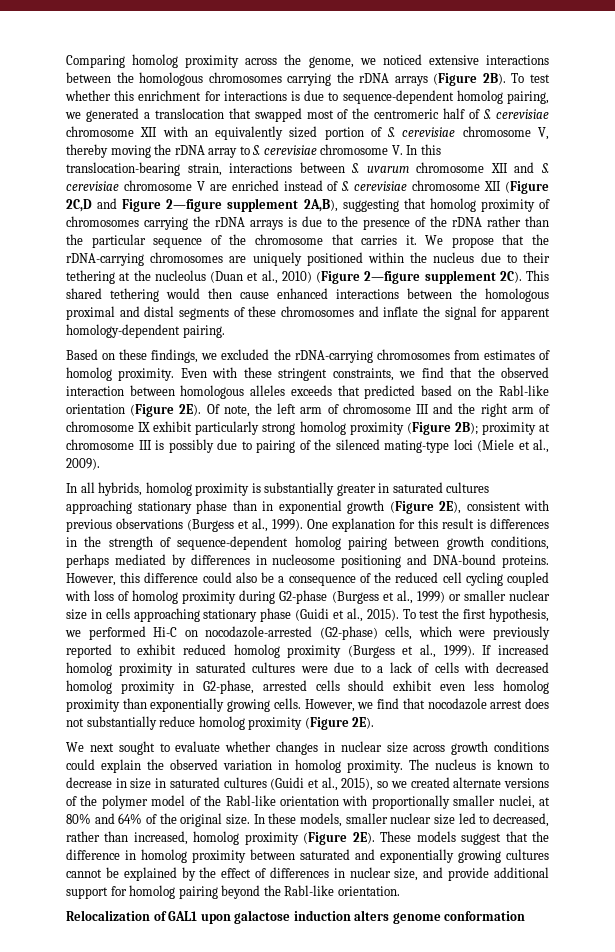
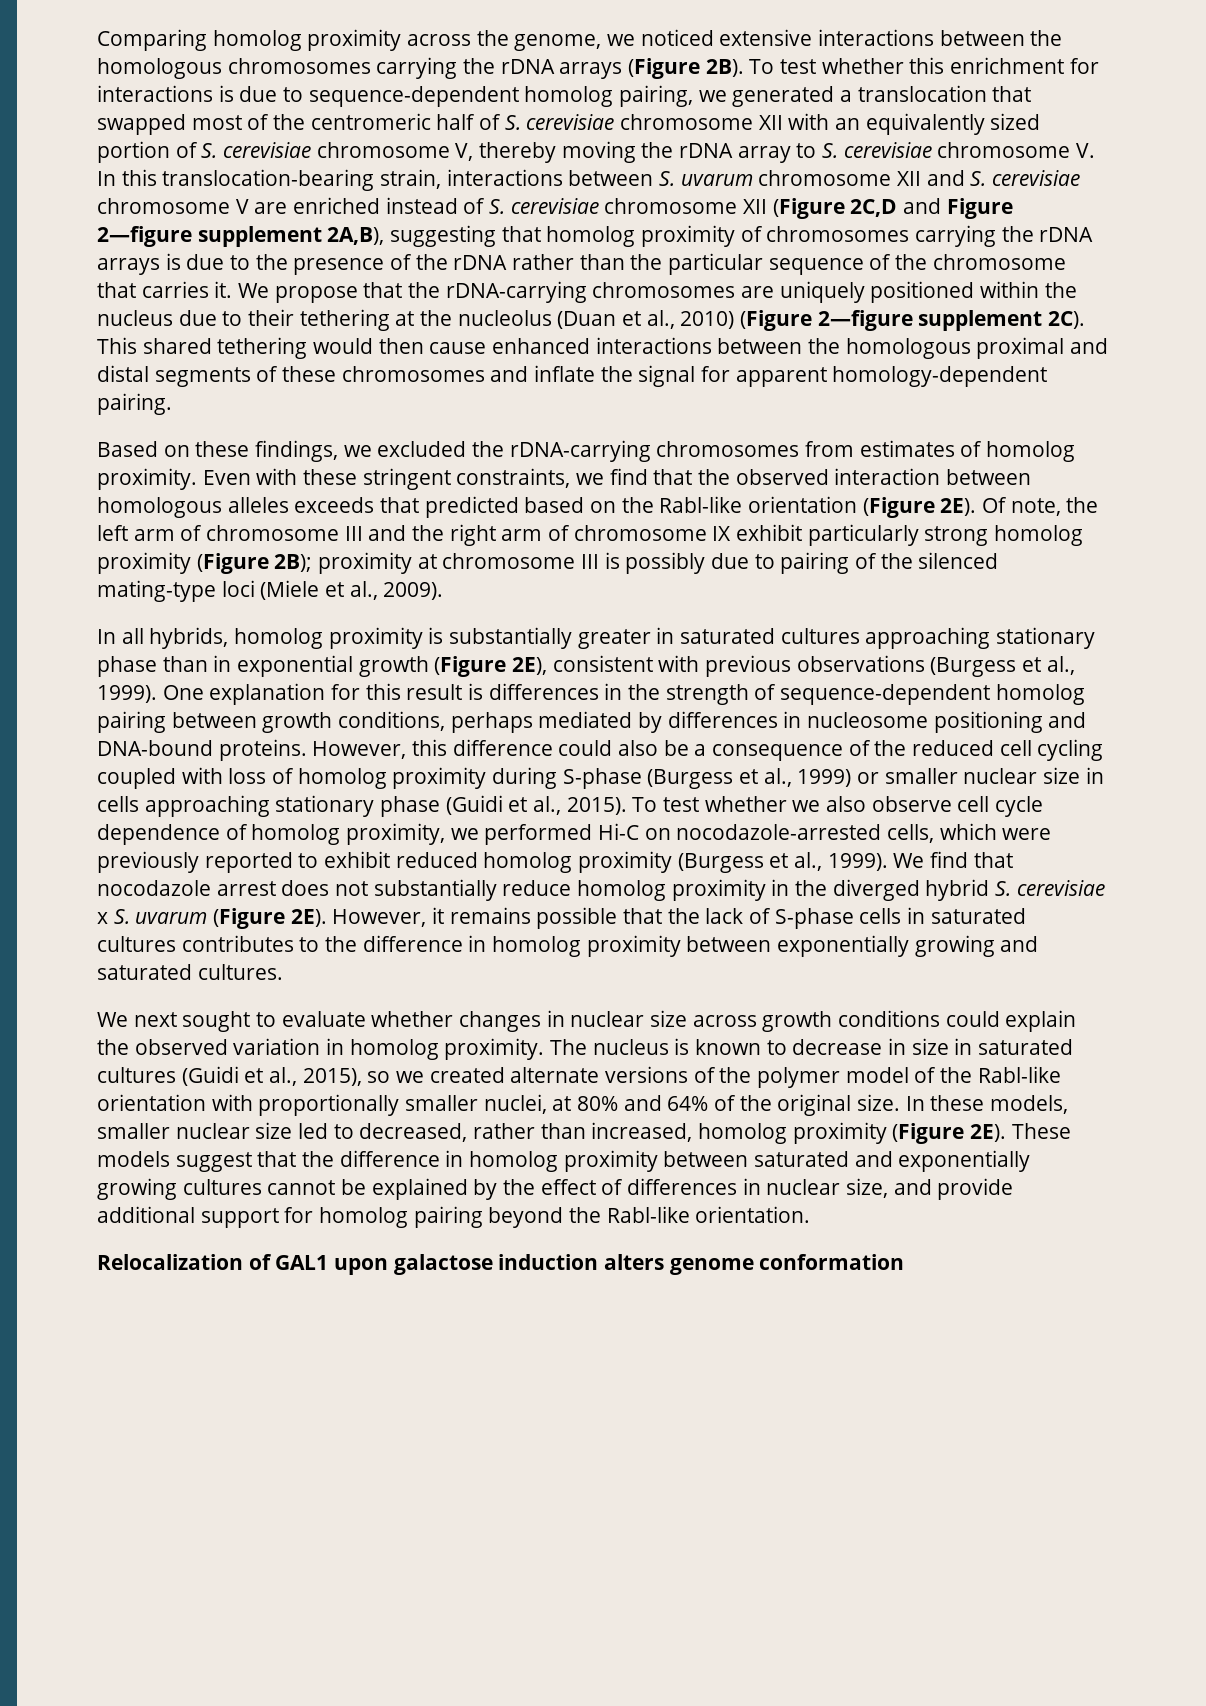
[279,590,328,604] G2-phase -> [562,768,642,789] S-phase
[442,608,549,622] the first hypothesis, -> [704,796,1044,817] [97,823,446,845] whether we also observe cell cycle dependence of homolog proximity,
[319,626,378,640] (G2-phase) -> (882, 832) none
[482,644,549,655] [66,662,550,676] [66,680,549,694] [66,698,374,712] If increased homolog proximity in saturated cultures were due to a lack of cells with decreased homolog proximity in G2-phase, arrested cells should exhibit even less homolog proximity than exponentially growing cells. However, we -> [893,853,925,868] We
[304,717,375,730] (Figure 2E). -> [771,879,1105,901] [97,907,1026,929] [97,935,1039,957] [97,964,283,980] in the diverged hybrid S. cerevisiae x S. uvarum (Figure 2E). However, it remains possible that the lack of S-phase cells in saturated cultures contributes to the difference in homolog proximity between exponentially growing and saturated cultures.

